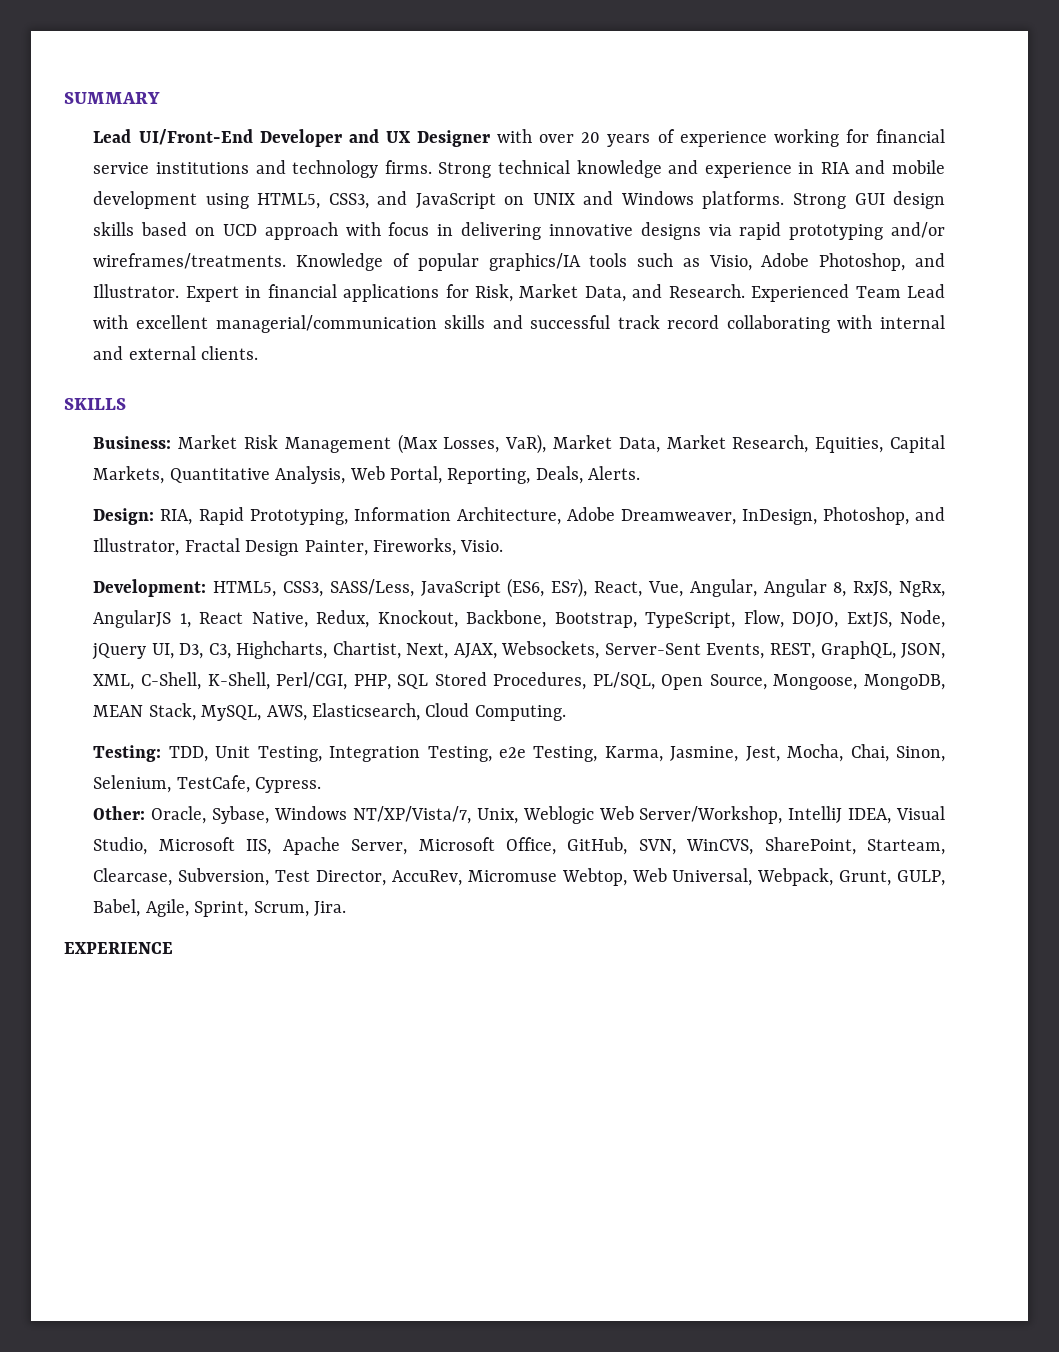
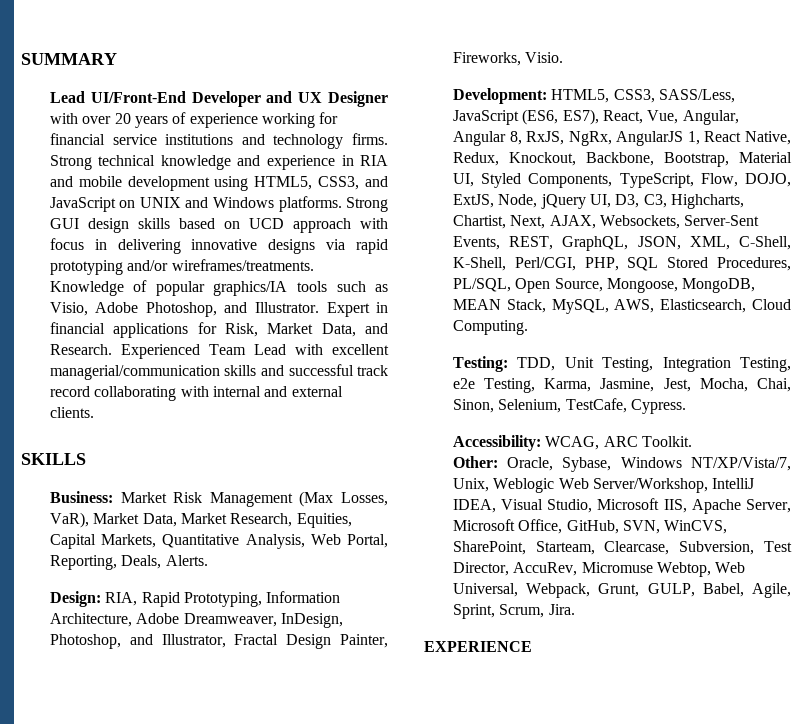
(637, 620) none -> [739,152,792,163] [452,173,613,188] Material UI, Styled Components,
(322, 785) none -> [452,435,692,451] // Accessibility: WCAG, ARC Toolkit.

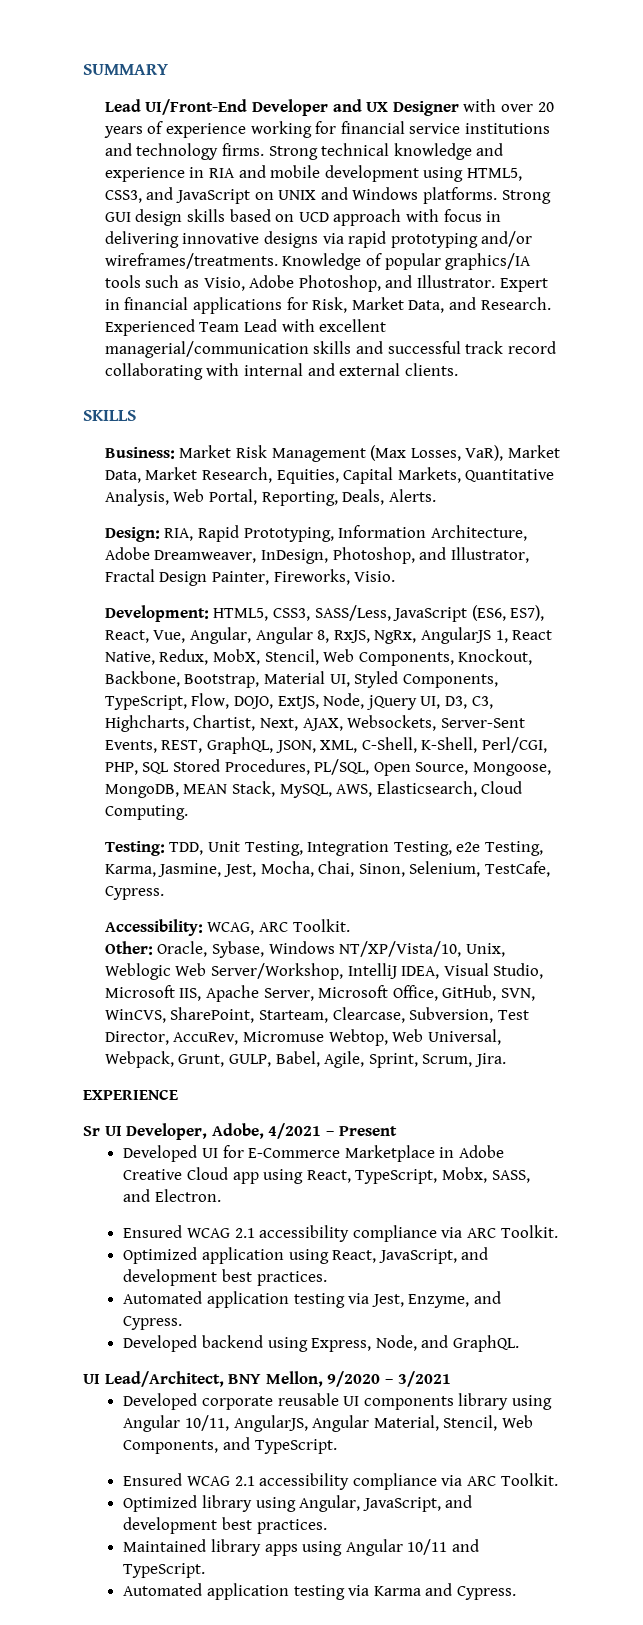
(499, 159) none -> [212,649,454,666] MobX, Stencil, Web Components,
[691,457,791,471] NT/XP/Vista/7, -> [339,941,462,957] NT/XP/Vista/10,
(532, 646) none -> [83,1123,397,1140] [123,1145,505,1162] [123,1167,530,1184] [123,1189,222,1202] [123,1225,558,1242] [123,1247,489,1264] [123,1269,327,1286] [123,1291,502,1308] [123,1316,183,1330] [123,1335,520,1352] [83,1371,451,1387] [123,1393,553,1410] [123,1415,534,1432] [123,1437,337,1454] [123,1473,558,1490] [123,1495,473,1512] [123,1517,327,1534] [123,1539,480,1556] [123,1563,206,1578] [123,1583,517,1600] // Sr UI Developer, Adobe, 4/2021 – Present // Developed UI for E-Commerce Marketplace in Adobe Creative Cloud app using React, TypeScript, Mobx, SASS, and Electron. // Ensured WCAG 2.1 accessibility compliance via ARC Toolkit. // Optimized application using React, JavaScript, and development best practices. // Automated application testing via Jest, Enzyme, and Cypress. // Developed backend using Express, Node, and GraphQL. // UI Lead/Architect, BNY Mellon, 9/2020 – 3/2021 // Developed corporate reusable UI components library using Angular 10/11, AngularJS, Angular Material, Stencil, Web Components, and TypeScript. // Ensured WCAG 2.1 accessibility compliance via ARC Toolkit. // Optimized library using Angular, JavaScript, and development best practices. // Maintained library apps using Angular 10/11 and TypeScript. // Automated application testing via Karma and Cypress.

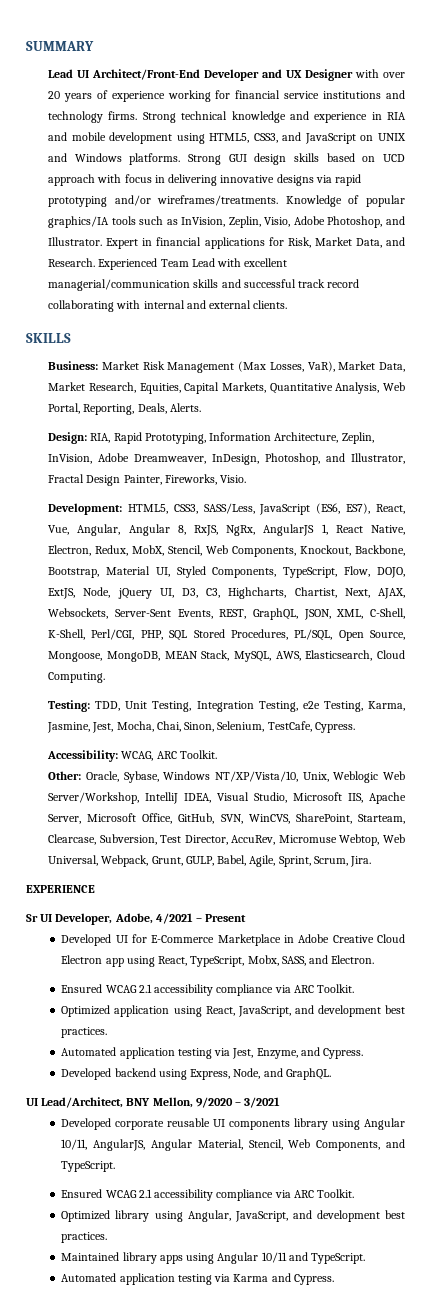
[145,99,248,115] UI/Front-End -> [77,69,201,80] UI Architect/Front-End
(199, 284) none -> [181,216,261,228] InVision, Zeplin,
(527, 533) none -> [341,432,374,444] [48,454,93,464] Zeplin, InVision,
(155, 658) none -> [48,545,92,556] Electron,
(229, 1173) none -> [61,955,103,964] Electron

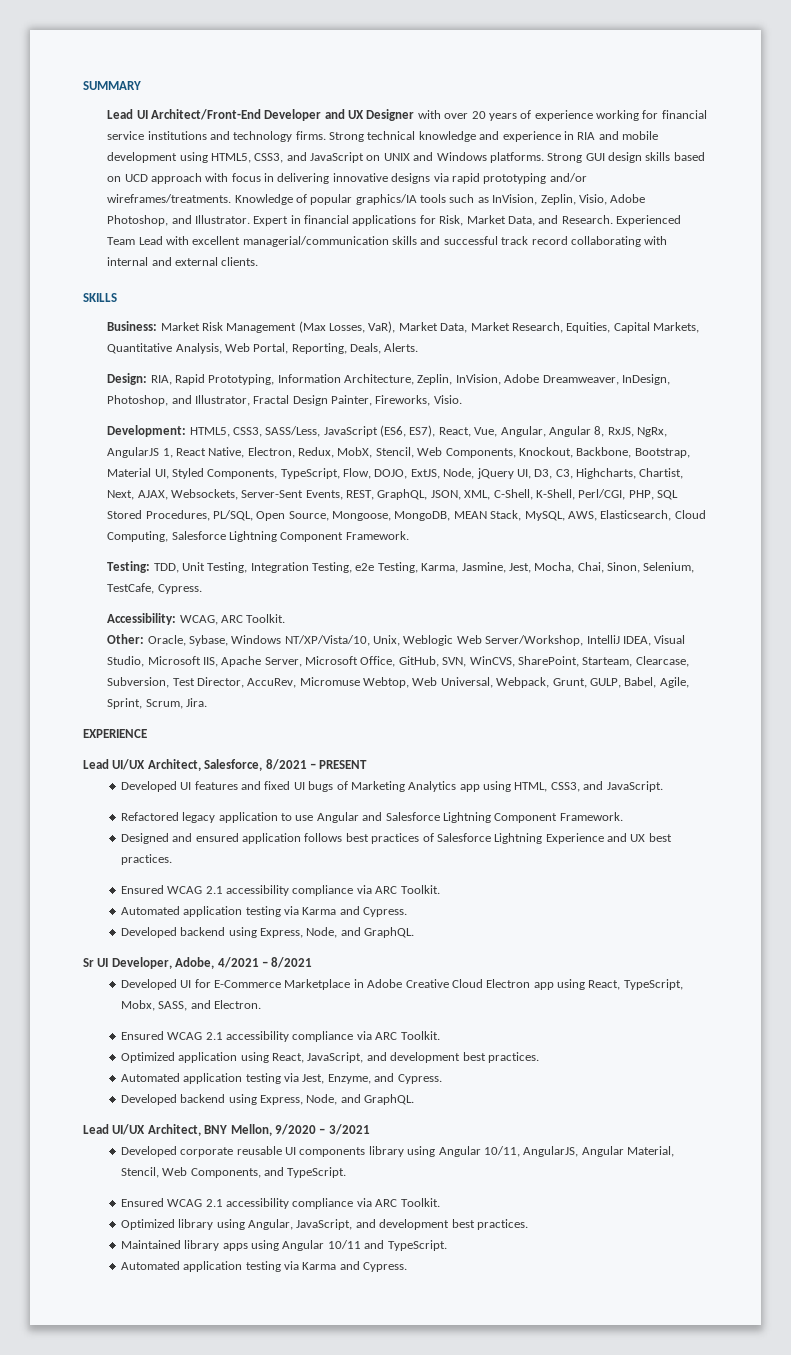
[48,672,106,683] Computing. -> [107,531,409,542] Computing, Salesforce Lightning Component Framework.
(95, 889) none -> [83,759,368,771] [120,781,663,792] [120,812,623,823] [120,833,672,844] [120,854,172,865] [120,885,440,896] [120,906,408,917] [120,927,415,938] // Lead UI/UX Architect, Salesforce, 8/2021 – PRESENT // Developed UI features and fixed UI bugs of Marketing Analytics app using HTML, CSS3, and JavaScript. // Refactored legacy application to use Angular and Salesforce Lightning Component Framework. // Designed and ensured application follows best practices of Salesforce Lightning Experience and UX best practices. // Ensured WCAG 2.1 accessibility compliance via ARC Toolkit. // Automated application testing via Karma and Cypress. // Developed backend using Express, Node, and GraphQL.
[205,914,247,922] Present -> [271,957,313,968] 8/2021
[26,1097,124,1108] UI Lead/Architect, -> [83,1124,201,1136] Lead UI/UX Architect,

